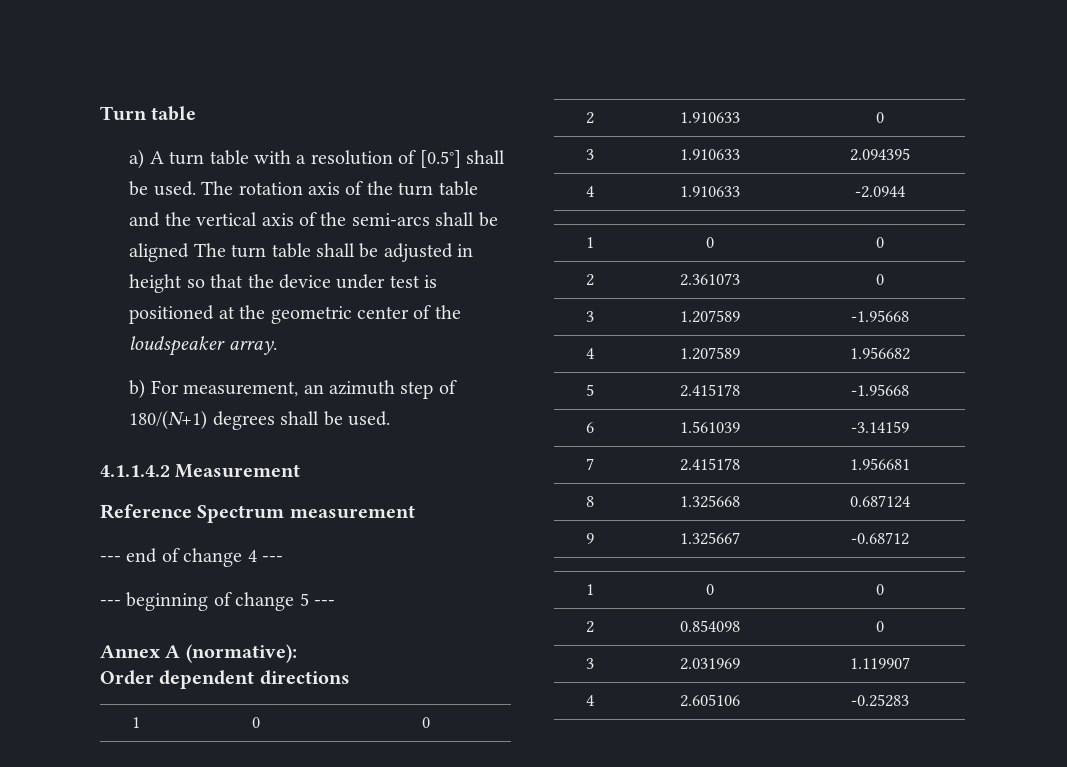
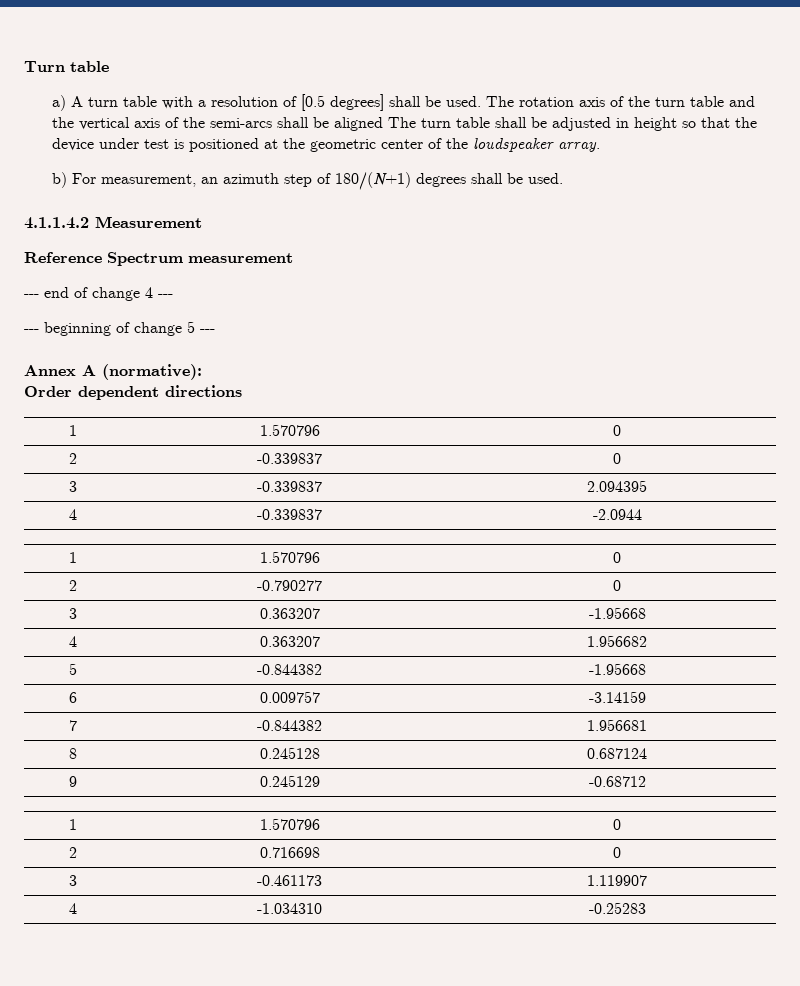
[419,150,461,168] [0.5°] -> [300,94,384,111] [0.5 degrees]
[252,717,260,728] [421,717,430,728] [586,112,594,124] [680,112,740,123] [875,112,884,123] [586,149,594,160] [680,149,740,160] 0 | 0 // 2 | 1.910633 | 0 // 3 | 1.910633 -> [259,424,320,436] [613,425,621,436] [68,453,77,464] [257,453,322,464] [613,453,621,464] [68,481,77,492] [257,481,322,492] 1.570796 | 0 // 2 | -0.339837 | 0 // 3 | -0.339837
[680,186,740,197] 1.910633 -> [257,509,322,520] -0.339837
[706,237,714,248] [875,237,884,248] [586,274,594,286] [680,273,740,286] [875,274,884,285] [586,311,594,322] [680,310,740,323] 0 | 0 // 2 | 2.361073 | 0 // 3 | 1.207589 -> [259,551,320,563] [613,552,621,563] [68,580,77,591] [257,580,322,591] [613,580,621,591] [68,608,77,619] [259,608,320,619] 1.570796 | 0 // 2 | -0.790277 | 0 // 3 | 0.363207
[680,347,740,360] 1.207589 -> [259,636,320,647] 0.363207
[680,384,740,397] 2.415178 -> [257,664,322,675] -0.844382
[680,421,740,433] 1.561039 -> [259,691,320,703] 0.009757
[680,458,740,471] 2.415178 -> [257,720,322,731] -0.844382
[680,495,740,508] 1.325668 -> [259,747,320,759] 0.245128
[680,532,740,545] 1.325667 -> [259,775,320,787] 0.245129
[706,584,714,595] [875,584,884,595] [586,621,594,633] [680,620,740,632] [875,621,884,632] [586,658,594,669] [680,658,740,670] 0 | 0 // 2 | 0.854098 | 0 // 3 | 2.031969 -> [259,818,320,830] [613,819,621,830] [68,847,77,858] [259,847,320,858] [613,847,621,858] [68,875,77,886] [257,875,322,886] 1.570796 | 0 // 2 | 0.716698 | 0 // 3 | -0.461173
[680,694,740,707] 2.605106 -> [257,903,322,914] -1.034310

